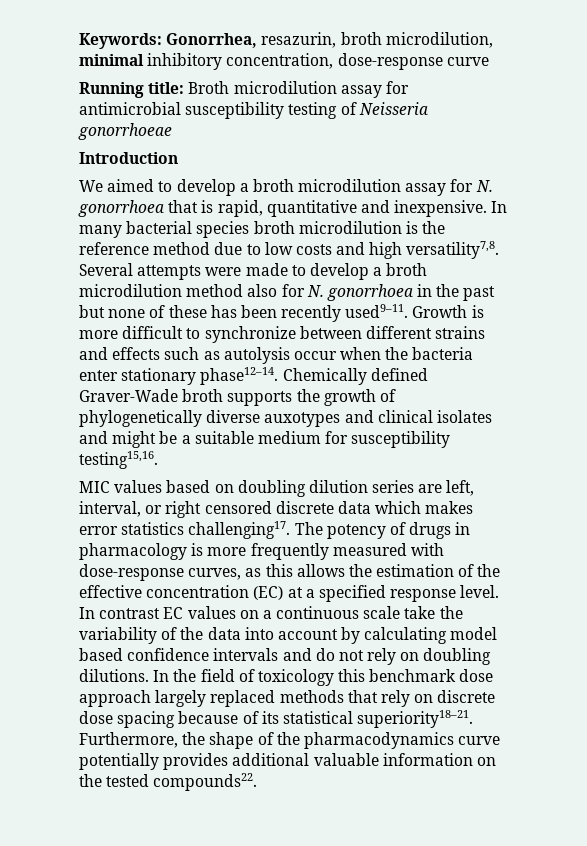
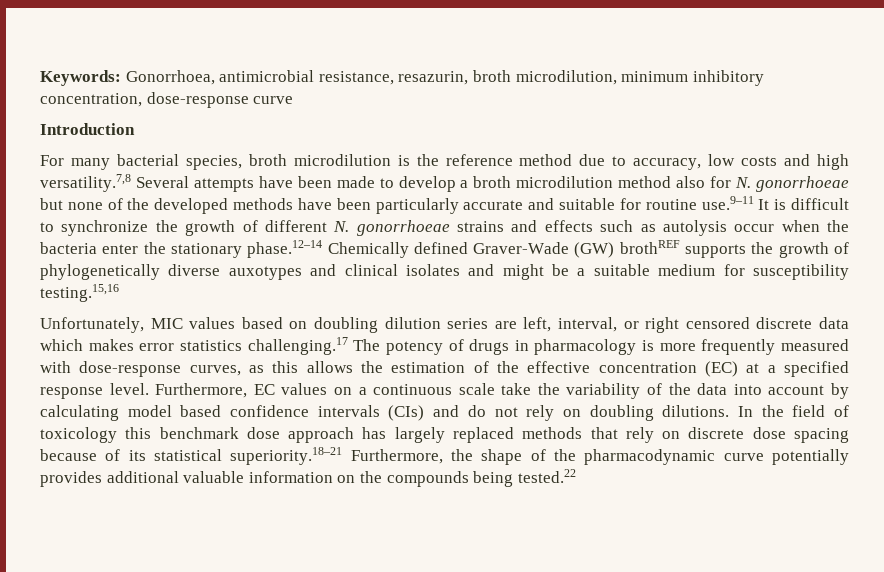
[166,33,258,48] Gonorrhea, -> [125,70,394,85] Gonorrhoea, antimicrobial resistance,
[79,54,144,66] minimal -> [621,71,689,82] minimum
[79,81,409,98] [79,102,428,119] [78,123,172,140] [79,152,178,164] [79,179,493,196] [78,200,508,217] Running title: Broth microdilution assay for antimicrobial susceptibility testing of Neisseria gonorrhoeae // Introduction // We aimed to develop a broth microdilution assay for N. gonorrhoea that is rapid, quantitative and inexpensive. In -> [40,123,135,135] [40,155,64,166] Introduction // For
[196,221,250,238] species -> [185,155,242,170] species,
(261, 249) none -> [633,158,702,170] accuracy,
[406,241,500,259] versatility7,8. -> [40,174,131,192] versatility.7,8
[205,267,242,276] were -> [258,176,332,188] have been
[326,284,496,301] [79,304,484,322] [79,326,432,343] gonorrhoea in the past but none of these has been recently used9–11. Growth is more difficult to synchronize between different -> [755,176,849,192] [40,196,850,214] [40,220,450,236] gonorrhoeae but none of the developed methods have been particularly accurate and suitable for routine use.9–11 It is difficult to synchronize the growth of different N. gonorrhoeae
[121,367,279,385] stationary phase12–14. -> [143,240,323,258] the stationary phase.12–14
[182,389,224,402] broth -> [574,240,680,258] (GW) brothREF
[79,451,158,469] testing15,16. // -> [40,284,119,302] [40,317,144,333] testing.15,16 // Unfortunately,
[188,521,291,539] challenging17. -> [247,337,348,355] challenging.17
[79,607,161,619] In contrast -> [155,383,248,398] Furthermore,
(279, 654) none -> [388,405,425,421] (CIs)
(151, 698) none -> [362,427,387,439] has
[357,710,474,728] superiority18–21. -> [230,447,343,465] superiority.18–21
[303,732,454,749] pharmacodynamics -> [584,449,716,465] pharmacodynamic
[106,773,258,791] tested compounds22. -> [386,469,576,487] compounds being tested.22

